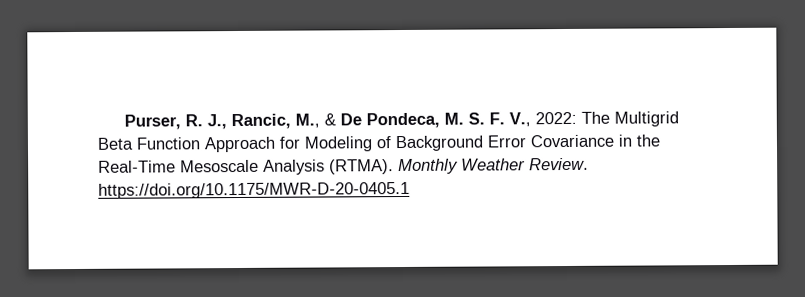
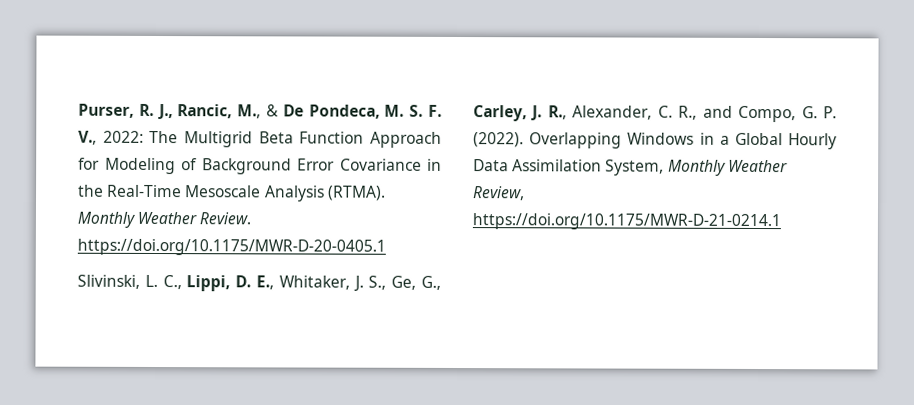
(410, 190) none -> [77,274,442,292] [473,105,837,123] [473,132,837,150] [473,159,788,176] [473,186,525,201] [472,213,781,231] // Slivinski, L. C., Lippi, D. E., Whitaker, J. S., Ge, G., Carley, J. R., Alexander, C. R., and Compo, G. P. (2022). Overlapping Windows in a Global Hourly Data Assimilation System, Monthly Weather Review, https://doi.org/10.1175/MWR-D-21-0214.1

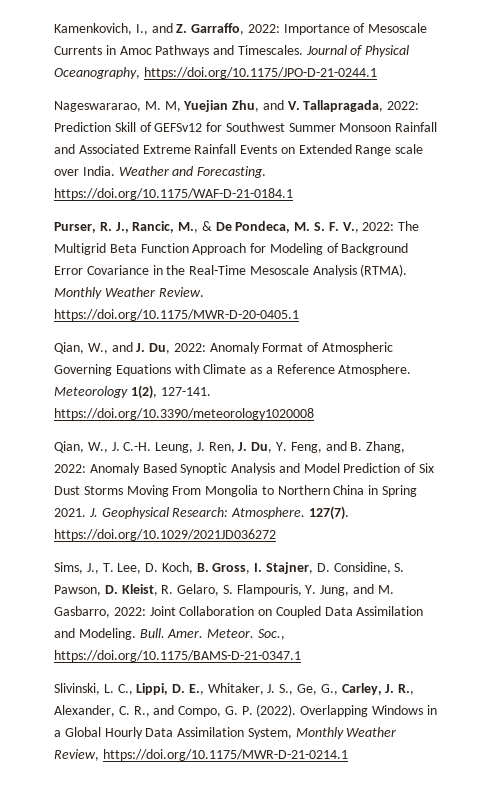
(78, 110) none -> [54,23,428,35] [54,45,410,57] [54,67,377,79] [54,100,420,112] [54,122,438,132] [54,144,424,156] [54,166,267,178] [54,188,293,200] Kamenkovich, I., and Z. Garraffo, 2022: Importance of Mesoscale Currents in Amoc Pathways and Timescales. Journal of Physical Oceanography, https://doi.org/10.1175/JPO-D-21-0244.1 // Nageswararao, M. M, Yuejian Zhu, and V. Tallapragada, 2022: Prediction Skill of GEFSv12 for Southwest Summer Monsoon Rainfall and Associated Extreme Rainfall Events on Extended Range scale over India. Weather and Forecasting. https://doi.org/10.1175/WAF-D-21-0184.1 //
(386, 247) none -> [54,342,394,354] [54,364,412,376] [54,385,211,399] [54,408,314,420] [54,441,406,453] [54,463,435,475] [54,485,418,497] [54,506,349,520] [54,529,276,541] [54,562,405,574] [54,584,394,596] [54,606,424,618] [54,628,285,640] [54,650,301,662] // Qian, W., and J. Du, 2022: Anomaly Format of Atmospheric Governing Equations with Climate as a Reference Atmosphere. Meteorology 1(2), 127-141. https://doi.org/10.3390/meteorology1020008 // Qian, W., J. C.-H. Leung, J. Ren, J. Du, Y. Feng, and B. Zhang, 2022: Anomaly Based Synoptic Analysis and Model Prediction of Six Dust Storms Moving From Mongolia to Northern China in Spring 2021. J. Geophysical Research: Atmosphere. 127(7). https://doi.org/10.1029/2021JD036272 // Sims, J., T. Lee, D. Koch, B. Gross, I. Stajner, D. Considine, S. Pawson, D. Kleist, R. Gelaro, S. Flampouris, Y. Jung, and M. Gasbarro, 2022: Joint Collaboration on Coupled Data Assimilation and Modeling. Bull. Amer. Meteor. Soc., https://doi.org/10.1175/BAMS-D-21-0347.1

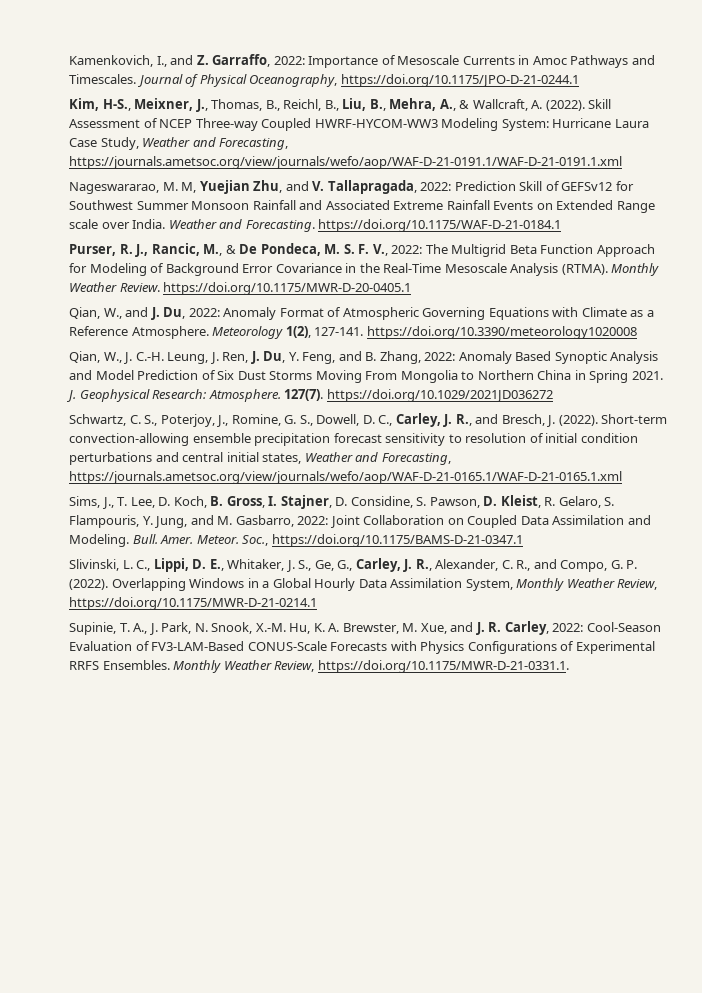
(377, 73) none -> [69,98,612,112] [69,118,649,131] [69,137,289,150] [69,156,622,169] // Kim, H-S., Meixner, J., Thomas, B., Reichl, B., Liu, B., Mehra, A., & Wallcraft, A. (2022). Skill Assessment of NCEP Three-way Coupled HWRF-HYCOM-WW3 Modeling System: Hurricane Laura Case Study, Weather and Forecasting, https://journals.ametsoc.org/view/journals/wefo/aop/WAF-D-21-0191.1/WAF-D-21-0191.1.xml
(276, 535) none -> [69,413,668,427] [69,433,638,446] [69,452,451,465] [69,471,622,484] // Schwartz, C. S., Poterjoy, J., Romine, G. S., Dowell, D. C., Carley, J. R., and Bresch, J. (2022). Short-term convection-allowing ensemble precipitation forecast sensitivity to resolution of initial condition perturbations and central initial states, Weather and Forecasting, https://journals.ametsoc.org/view/journals/wefo/aop/WAF-D-21-0165.1/WAF-D-21-0165.1.xml
(348, 755) none -> [69,621,661,635] [69,641,655,654] [69,660,569,673] // Supinie, T. A., J. Park, N. Snook, X.-M. Hu, K. A. Brewster, M. Xue, and J. R. Carley, 2022: Cool-Season Evaluation of FV3-LAM-Based CONUS-Scale Forecasts with Physics Configurations of Experimental RRFS Ensembles. Monthly Weather Review, https://doi.org/10.1175/MWR-D-21-0331.1.

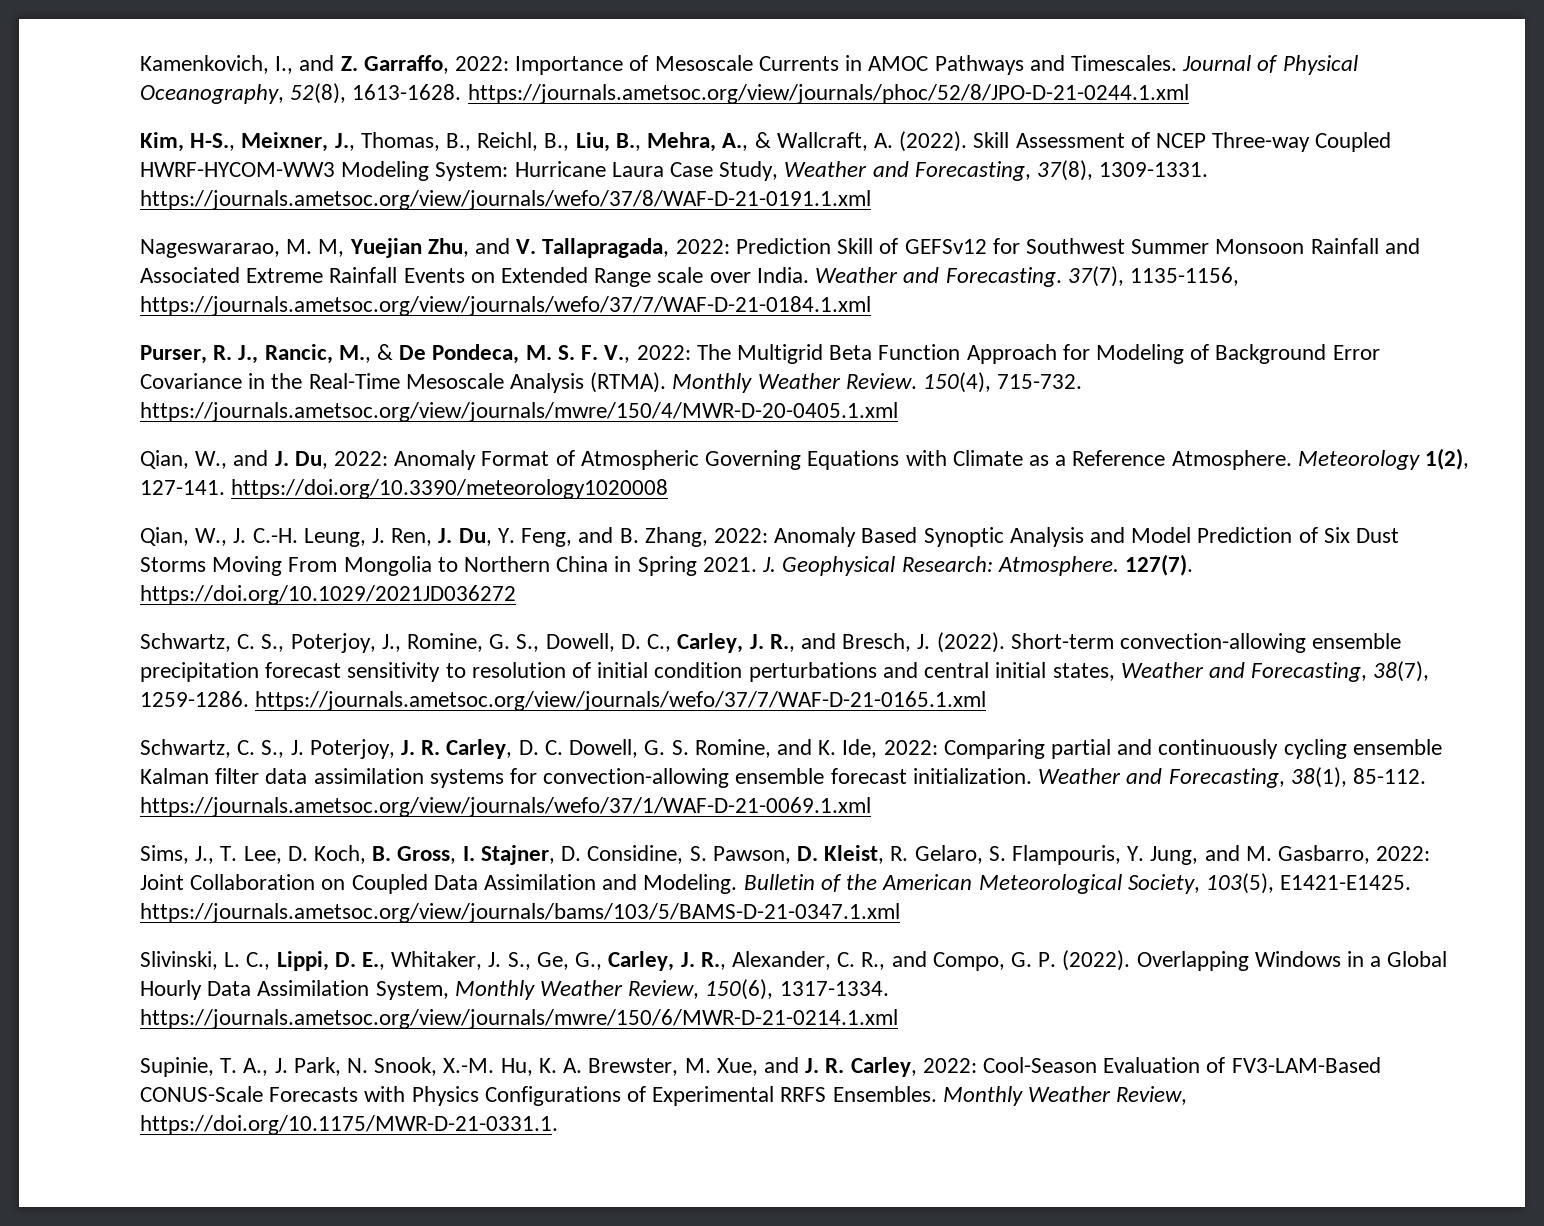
[532,56,567,65] Amoc -> [868,56,929,71] AMOC
[340,74,579,87] https://doi.org/10.1175/JPO-D-21-0244.1 -> [290,83,1189,104] 52(8), 1613-1628. https://journals.ametsoc.org/view/journals/phoc/52/8/JPO-D-21-0244.1.xml
[69,156,622,169] https://journals.ametsoc.org/view/journals/wefo/aop/WAF-D-21-0191.1/WAF-D-21-0191.1.xml -> [1037,160,1209,181] [140,190,871,210] 37(8), 1309-1331. https://journals.ametsoc.org/view/journals/wefo/37/8/WAF-D-21-0191.1.xml
[318,219,562,232] https://doi.org/10.1175/WAF-D-21-0184.1 -> [1067,266,1239,287] [140,296,871,316] 37(7), 1135-1156, https://journals.ametsoc.org/view/journals/wefo/37/7/WAF-D-21-0184.1.xml
[163,282,412,295] https://doi.org/10.1175/MWR-D-20-0405.1 -> [923,372,1083,393] [140,402,898,422] 150(4), 715-732. https://journals.ametsoc.org/view/journals/mwre/150/4/MWR-D-20-0405.1.xml
[69,471,622,484] https://journals.ametsoc.org/view/journals/wefo/aop/WAF-D-21-0165.1/WAF-D-21-0165.1.xml -> [1373,661,1430,682] [140,691,987,711] [140,739,1442,759] [140,767,1426,788] [140,797,871,817] 38(7), 1259-1286. https://journals.ametsoc.org/view/journals/wefo/37/7/WAF-D-21-0165.1.xml // Schwartz, C. S., J. Poterjoy, J. R. Carley, D. C. Dowell, G. S. Romine, and K. Ide, 2022: Comparing partial and continuously cycling ensemble Kalman filter data assimilation systems for convection-allowing ensemble forecast initialization. Weather and Forecasting, 38(1), 85-112. https://journals.ametsoc.org/view/journals/wefo/37/1/WAF-D-21-0069.1.xml
[132,534,523,547] Bull. Amer. Meteor. Soc., https://doi.org/10.1175/BAMS-D-21-0347.1 -> [743,873,1412,894] [140,903,900,923] Bulletin of the American Meteorological Society, 103(5), E1421-E1425. https://journals.ametsoc.org/view/journals/bams/103/5/BAMS-D-21-0347.1.xml
[69,597,317,610] https://doi.org/10.1175/MWR-D-21-0214.1 -> [705,979,889,1000] [140,1009,898,1029] 150(6), 1317-1334. https://journals.ametsoc.org/view/journals/mwre/150/6/MWR-D-21-0214.1.xml

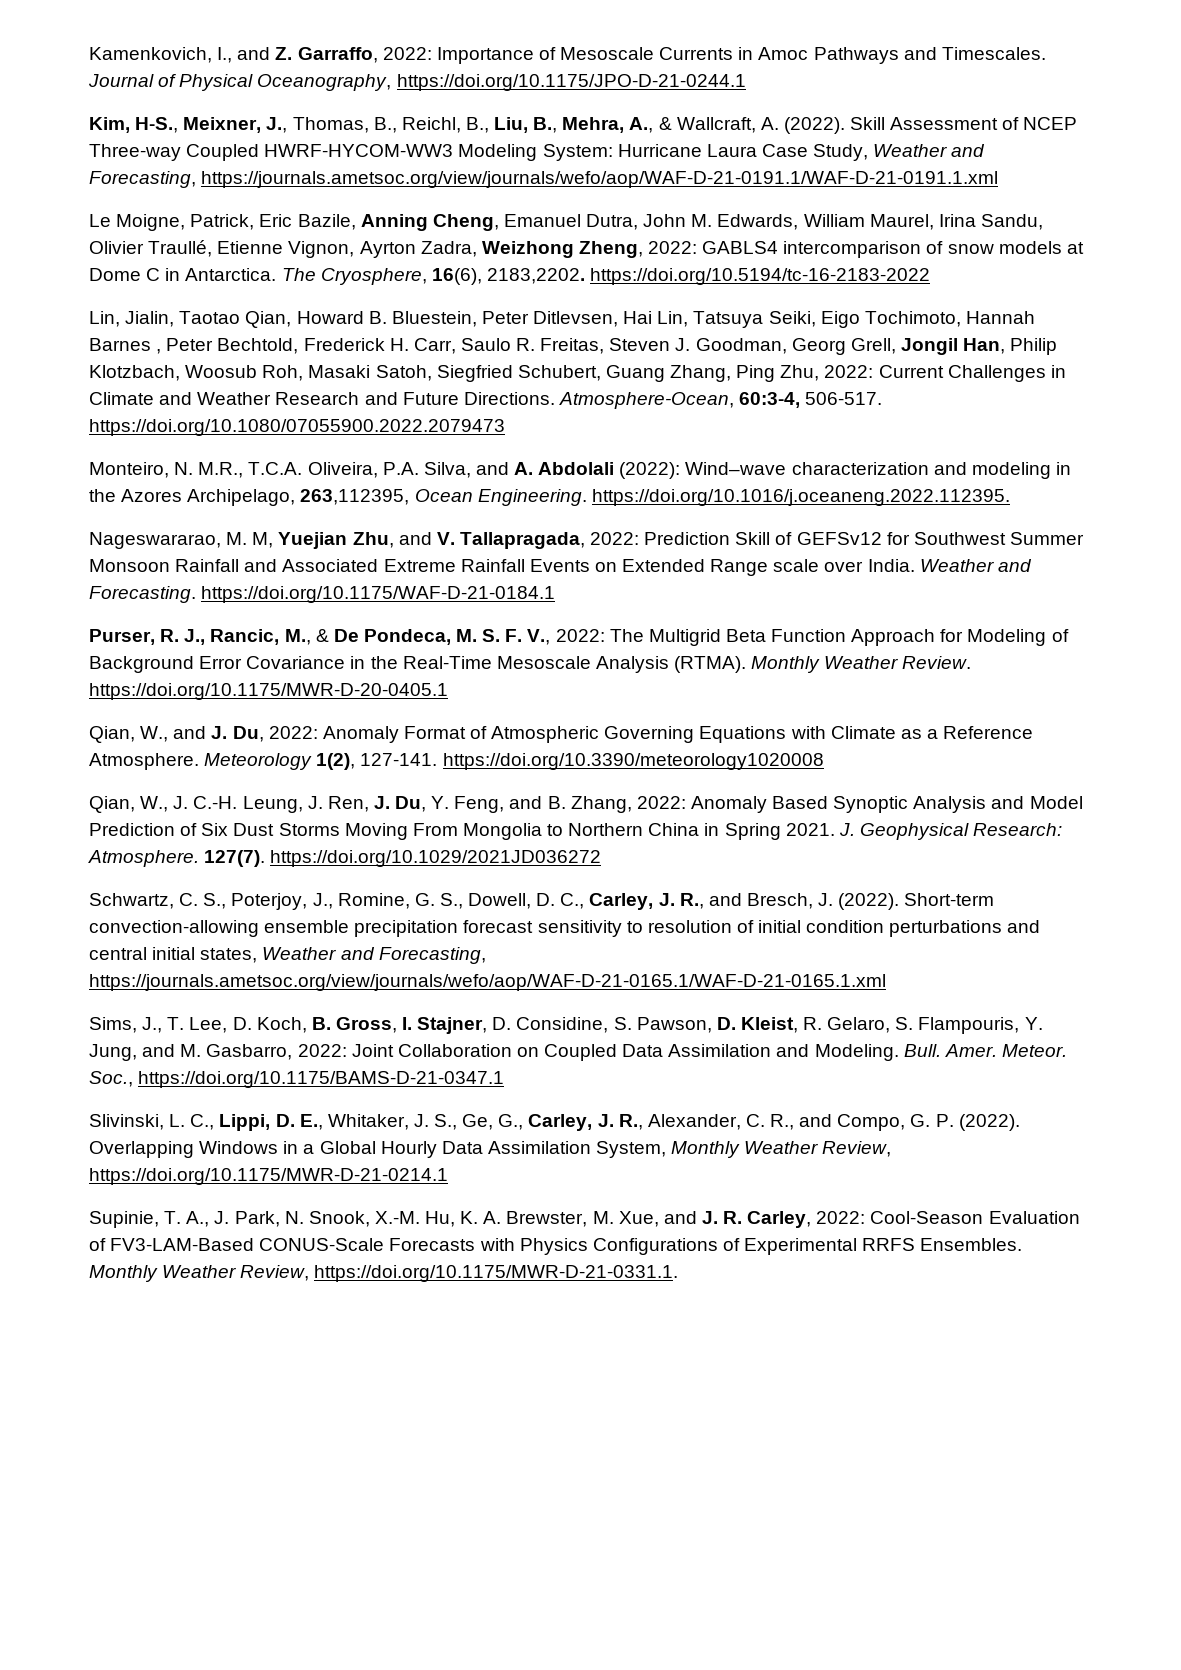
[868,56,929,71] AMOC -> [758,47,809,60] Amoc
[290,83,1189,104] 52(8), 1613-1628. https://journals.ametsoc.org/view/journals/phoc/52/8/JPO-D-21-0244.1.xml -> [396,74,746,91] https://doi.org/10.1175/JPO-D-21-0244.1
[1037,160,1209,181] [140,190,871,210] 37(8), 1309-1331. https://journals.ametsoc.org/view/journals/wefo/37/8/WAF-D-21-0191.1.xml -> [201,171,999,188] [89,214,1043,231] [89,240,1084,258] [89,268,931,285] [89,311,1035,328] [89,338,1058,355] [89,365,1066,382] [89,392,883,409] [89,419,505,436] [89,462,1071,479] [89,489,1010,506] https://journals.ametsoc.org/view/journals/wefo/aop/WAF-D-21-0191.1/WAF-D-21-0191.1.xml // Le Moigne, Patrick, Eric Bazile, Anning Cheng, Emanuel Dutra, John M. Edwards, William Maurel, Irina Sandu, Olivier Traullé, Etienne Vignon, Ayrton Zadra, Weizhong Zheng, 2022: GABLS4 intercomparison of snow models at Dome C in Antarctica. The Cryosphere, 16(6), 2183,2202. https://doi.org/10.5194/tc-16-2183-2022 // Lin, Jialin, Taotao Qian, Howard B. Bluestein, Peter Ditlevsen, Hai Lin, Tatsuya Seiki, Eigo Tochimoto, Hannah Barnes , Peter Bechtold, Frederick H. Carr, Saulo R. Freitas, Steven J. Goodman, Georg Grell, Jongil Han, Philip Klotzbach, Woosub Roh, Masaki Satoh, Siegfried Schubert, Guang Zhang, Ping Zhu, 2022: Current Challenges in Climate and Weather Research and Future Directions. Atmosphere-Ocean, 60:3-4, 506-517. https://doi.org/10.1080/07055900.2022.2079473 // Monteiro, N. M.R., T.C.A. Oliveira, P.A. Silva, and A. Abdolali (2022): Wind–wave characterization and modeling in the Azores Archipelago, 263,112395, Ocean Engineering. https://doi.org/10.1016/j.oceaneng.2022.112395.
[1067,266,1239,287] [140,296,871,316] 37(7), 1135-1156, https://journals.ametsoc.org/view/journals/wefo/37/7/WAF-D-21-0184.1.xml -> [201,586,556,603] https://doi.org/10.1175/WAF-D-21-0184.1
[923,372,1083,393] [140,402,898,422] 150(4), 715-732. https://journals.ametsoc.org/view/journals/mwre/150/4/MWR-D-20-0405.1.xml -> [89,683,448,700] https://doi.org/10.1175/MWR-D-20-0405.1
[1373,661,1430,682] [140,691,987,711] [140,739,1442,759] [140,767,1426,788] [140,797,871,817] 38(7), 1259-1286. https://journals.ametsoc.org/view/journals/wefo/37/7/WAF-D-21-0165.1.xml // Schwartz, C. S., J. Poterjoy, J. R. Carley, D. C. Dowell, G. S. Romine, and K. Ide, 2022: Comparing partial and continuously cycling ensemble Kalman filter data assimilation systems for convection-allowing ensemble forecast initialization. Weather and Forecasting, 38(1), 85-112. https://journals.ametsoc.org/view/journals/wefo/37/1/WAF-D-21-0069.1.xml -> [89,974,886,991] https://journals.ametsoc.org/view/journals/wefo/aop/WAF-D-21-0165.1/WAF-D-21-0165.1.xml
[743,873,1412,894] [140,903,900,923] Bulletin of the American Meteorological Society, 103(5), E1421-E1425. https://journals.ametsoc.org/view/journals/bams/103/5/BAMS-D-21-0347.1.xml -> [903,1044,1067,1057] [89,1071,505,1088] Bull. Amer. Meteor. Soc., https://doi.org/10.1175/BAMS-D-21-0347.1
[705,979,889,1000] [140,1009,898,1029] 150(6), 1317-1334. https://journals.ametsoc.org/view/journals/mwre/150/6/MWR-D-21-0214.1.xml -> [89,1168,448,1185] https://doi.org/10.1175/MWR-D-21-0214.1

